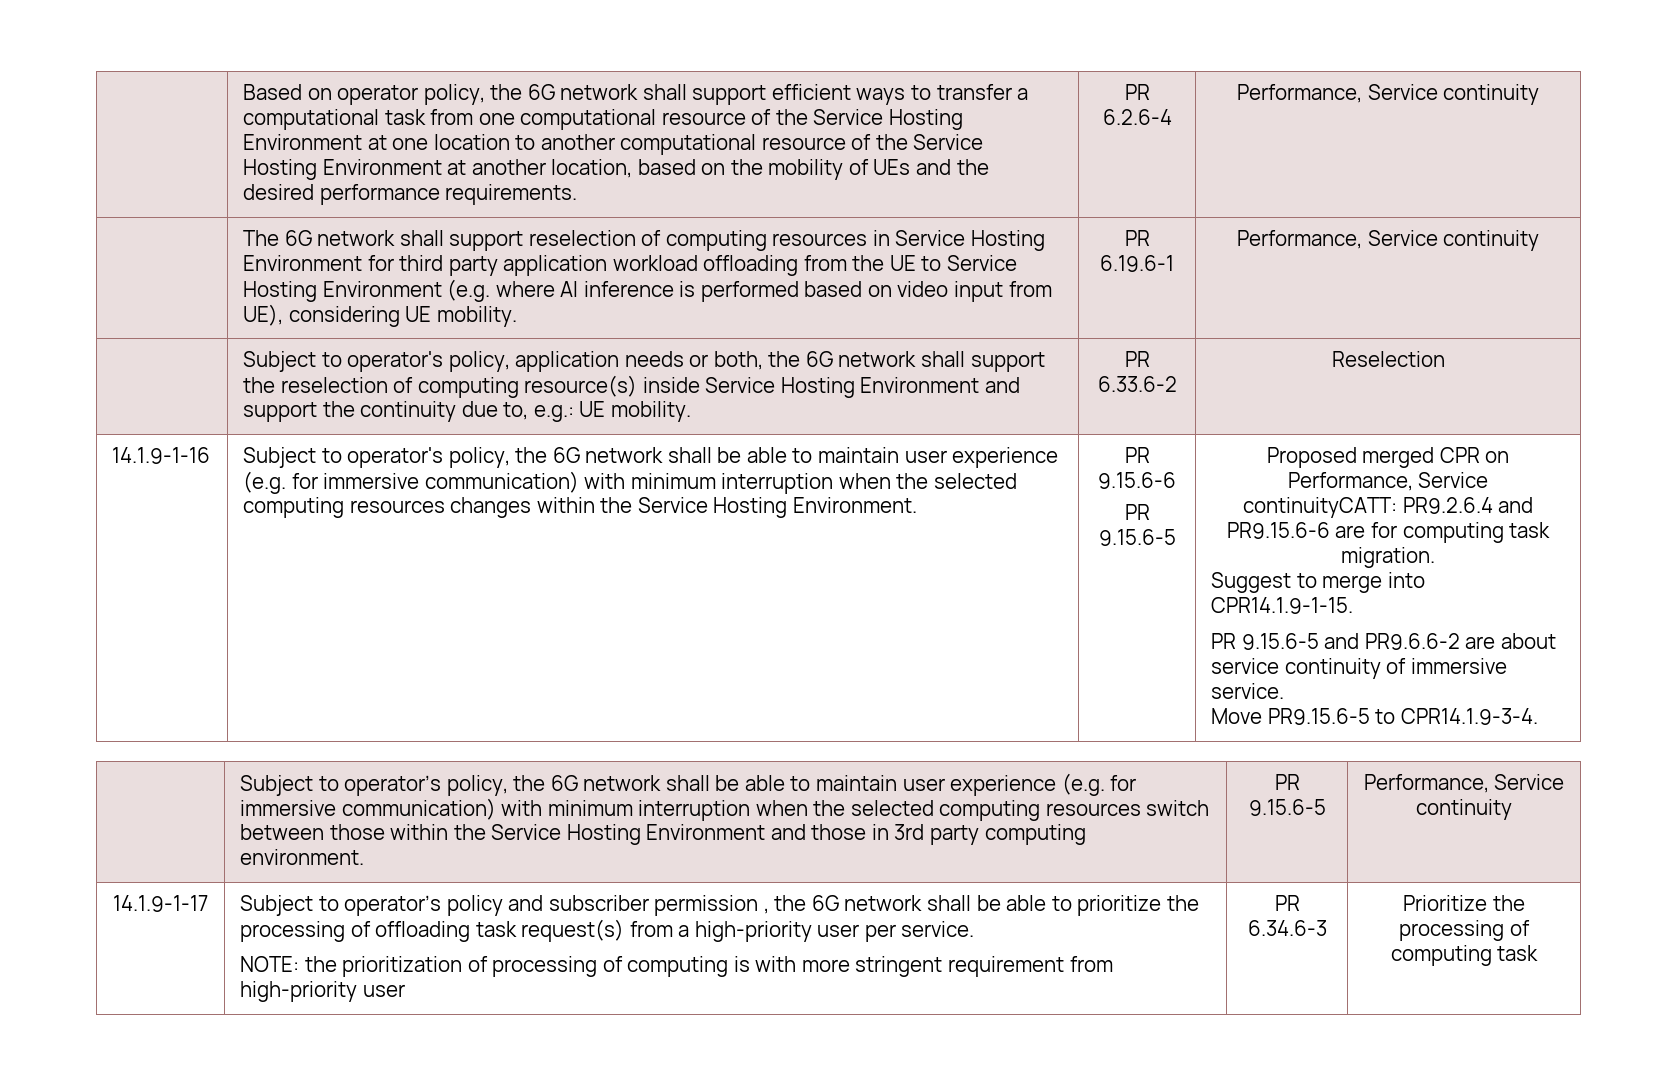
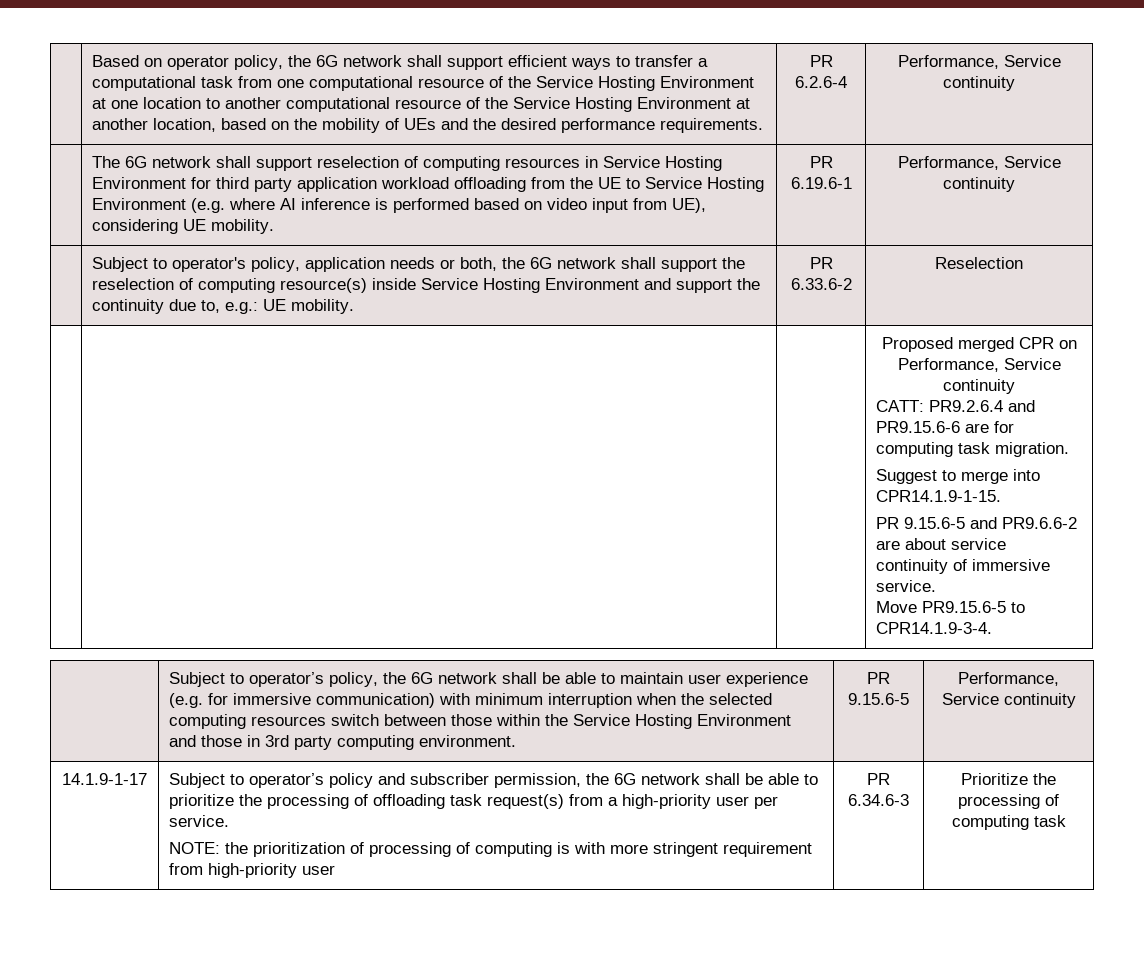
[112,447,211,464] [243,447,1059,468] [243,471,1017,494] [243,497,917,518] [1124,447,1150,463] [1098,472,1176,489] [1124,504,1150,520] [1098,529,1176,546] 14.1.9-1-16 | Subject to operator's policy, the 6G network shall be able to maintain user experience (e.g. for immersive communication) with minimum interruption when the selected computing resources changes within the Service Hosting Environment. | PR 9.15.6-6 // PR 9.15.6-5 -> (1023, 263) | |
[1242,497,1397,518] continuityCATT: -> [943,379,1015,394] [876,400,925,412] continuity // CATT:
[654,895,769,916] permission , -> [494,773,582,788] permission,

